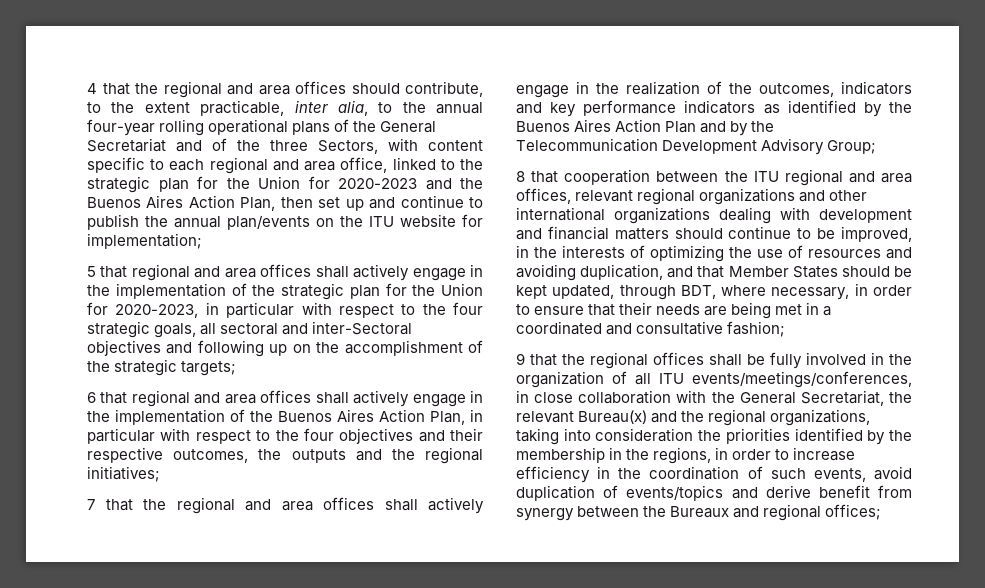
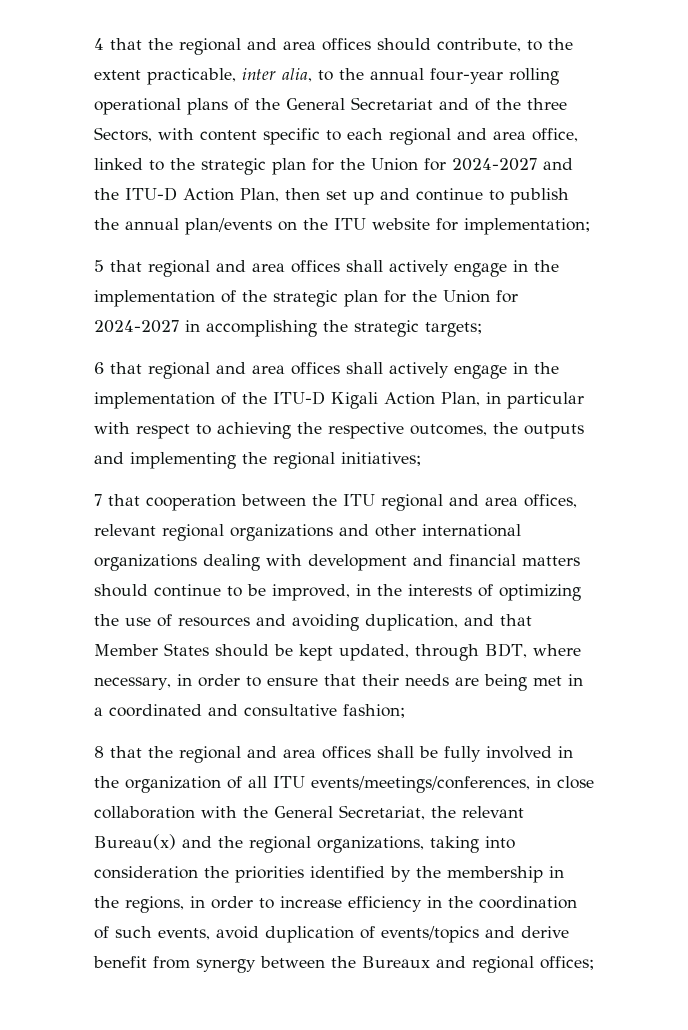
[338,178,483,190] [87,195,184,208] 2020-2023 and the Buenos Aires -> [452,158,573,171] [94,187,177,201] 2024-2027 and the ITU-D
[115,302,483,318] [87,321,413,338] [87,340,483,357] 2020-2023, in particular with respect to the four strategic goals, all sectoral and inter-Sectoral objectives and following up on the accomplishment of -> [94,320,317,337] 2024-2027 in accomplishing
[278,409,374,422] Buenos Aires -> [273,391,378,409] ITU-D Kigali
[275,428,483,444] the four objectives and their -> [217,422,322,439] achieving the
(382, 455) none -> [130,452,236,469] implementing
[143,497,484,514] [516,81,912,98] [516,100,912,117] [516,119,775,136] [516,138,877,155] [516,171,559,183] the regional and area offices shall actively engage in the realization of the outcomes, indicators and key performance indicators as identified by the Buenos Aires Action Plan and by the Telecommunication Development Advisory Group; // 8 that -> (140, 500) none
[516,352,648,369] 9 that the regional -> [94,746,316,763] 8 that the regional and area

